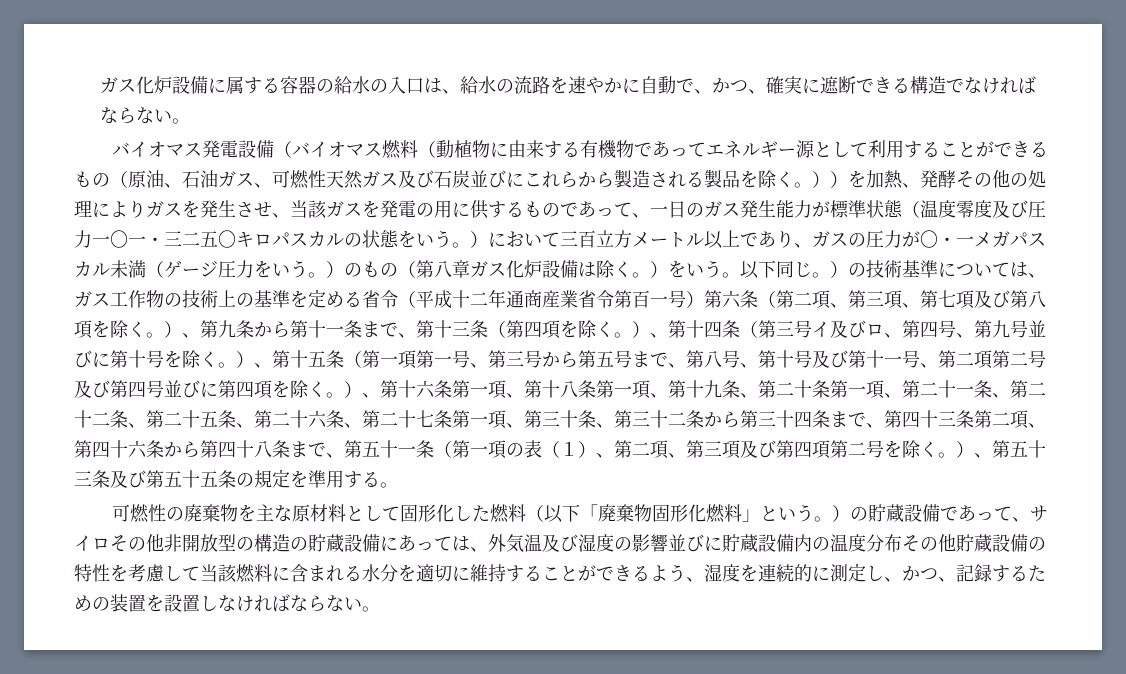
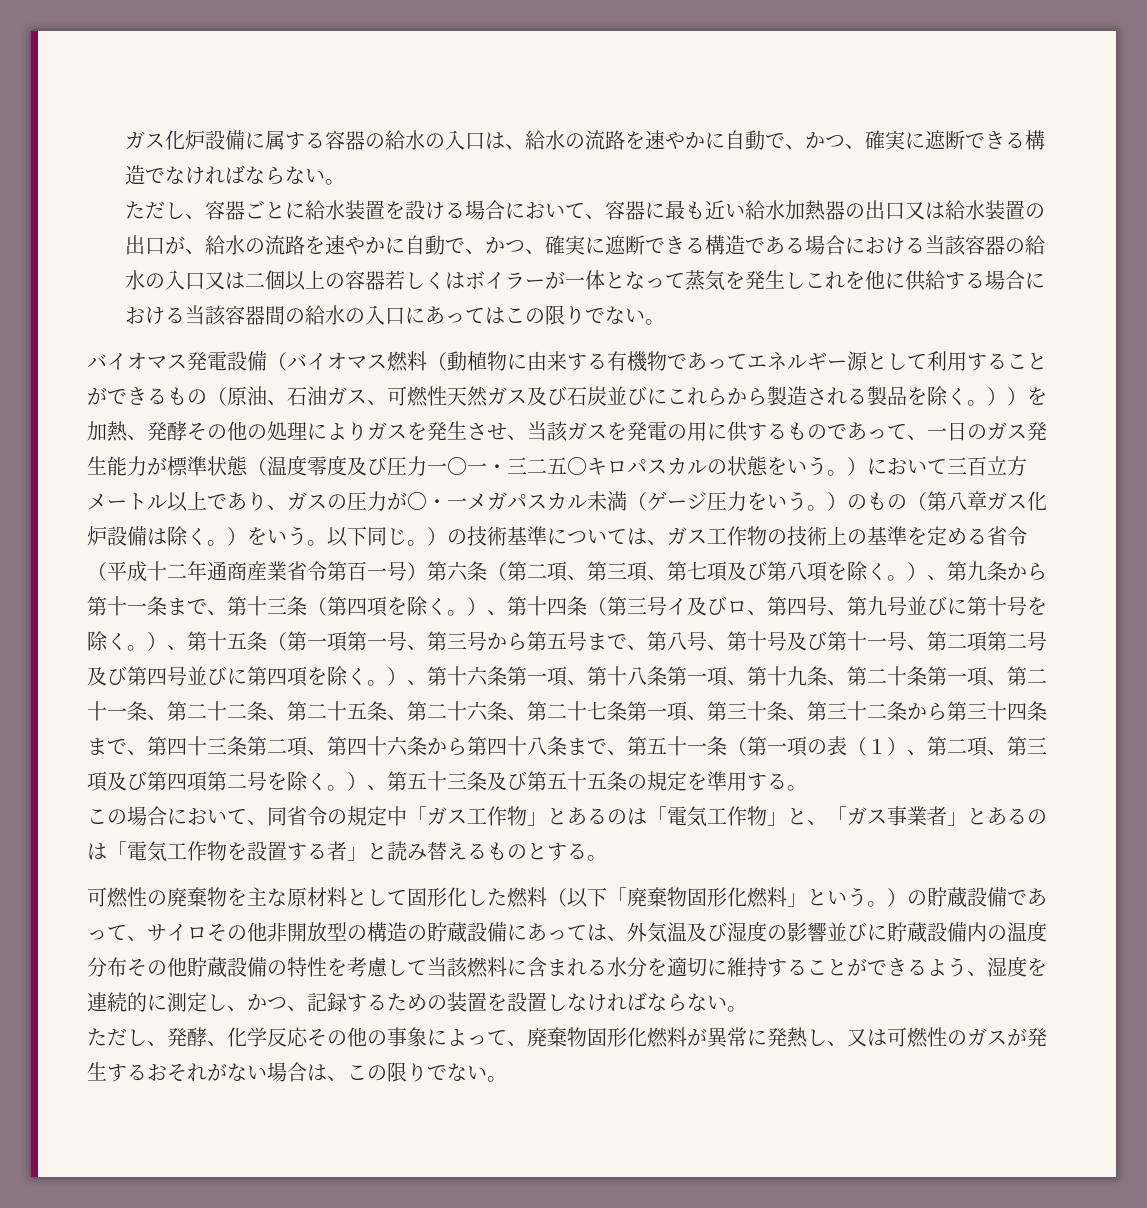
(190, 121) none -> [125,200,1046,221] [125,235,1046,256] [125,270,1046,291] [125,305,666,326] // ただし、容器ごとに給水装置を設ける場合において、容器に最も近い給水加熱器の出口又は給水装置の出口が、給水の流路を速やかに自動で、かつ、確実に遮断できる構造である場合における当該容器の給水の入口又は二個以上の容器若しくはボイラーが一体となって蒸気を発生しこれを他に供給する場合における当該容器間の給水の入口にあってはこの限りでない。
(398, 485) none -> [87,806,1047,827] [87,841,607,862] // この場合において、同省令の規定中「ガス工作物」とあるのは「電気工作物」と、「ガス事業者」とあるのは「電気工作物を設置する者」と読み替えるものとする。
(380, 609) none -> [87,1027,1047,1048] [87,1062,507,1082] // ただし、発酵、化学反応その他の事象によって、廃棄物固形化燃料が異常に発熱し、又は可燃性のガスが発生するおそれがない場合は、この限りでない。

